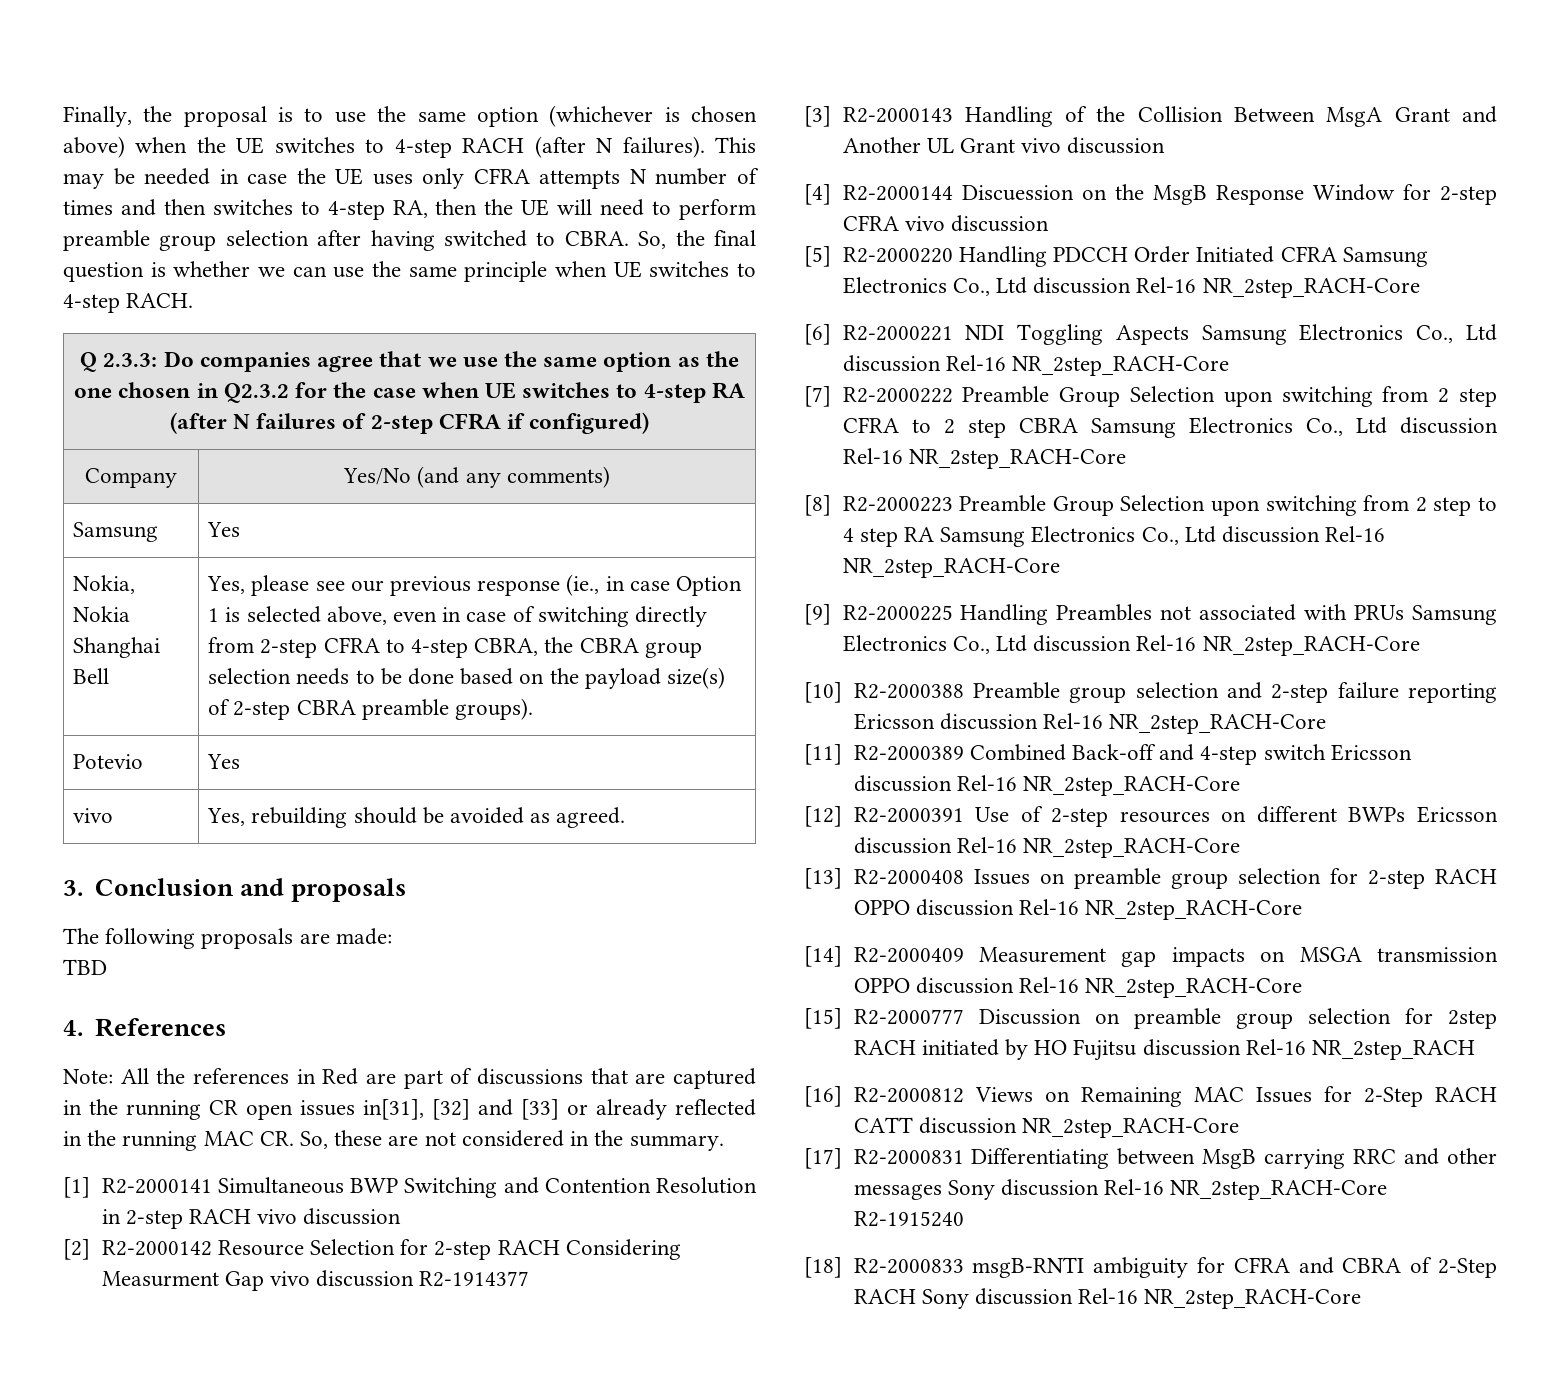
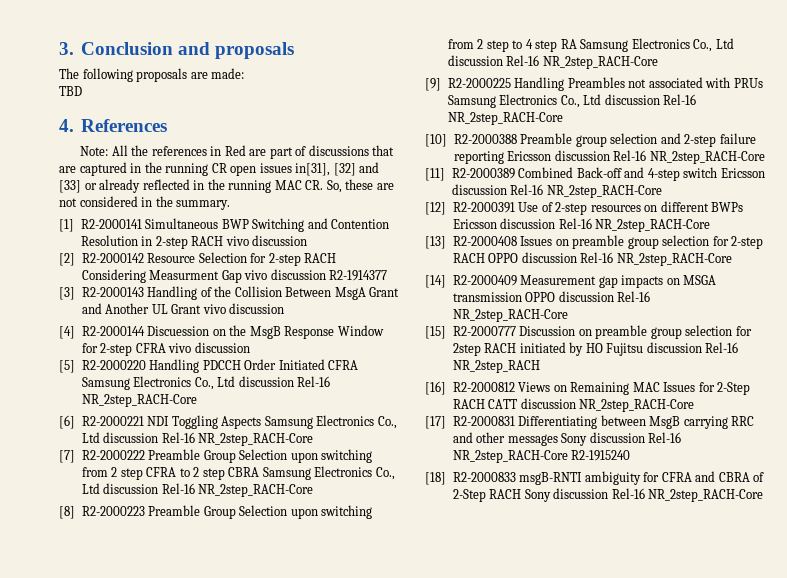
[63,105,757,127] [63,136,756,158] [63,168,760,189] [63,199,756,220] [63,230,756,251] [63,261,756,282] [63,293,194,313] [80,351,739,372] [74,382,745,403] [169,412,650,434] [85,468,177,488] [343,466,610,488] [73,522,159,542] [207,522,241,537] [73,575,136,594] [73,606,131,622] [73,637,161,658] [73,668,110,684] [207,574,742,596] [208,606,707,627] [208,637,702,658] [208,667,725,689] [208,698,533,720] [73,754,144,769] [207,754,241,769] [73,808,114,823] [207,807,626,828] Finally, the proposal is to use the same option (whichever is chosen above) when the UE switches to 4-step RACH (after N failures). This may be needed in case the UE uses only CFRA attempts N number of times and then switches to 4-step RA, then the UE will need to perform preamble group selection after having switched to CBRA. So, the final question is whether we can use the same principle when UE switches to 4-step RACH. // Q 2.3.3: Do companies agree that we use the same option as the one chosen in Q2.3.2 for the case when UE switches to 4-step RA (after N failures of 2-step CFRA if configured) // Company | Yes/No (and any comments) // Samsung | Yes // Nokia, Nokia Shanghai Bell | Yes, please see our previous response (ie., in case Option 1 is selected above, even in case of switching directly from 2-step CFRA to 4-step CBRA, the CBRA group selection needs to be done based on the payload size(s) of 2-step CBRA preamble groups). // Potevio | Yes // vivo | Yes, rebuilding should be avoided as agreed. // -> (59, 48) none

